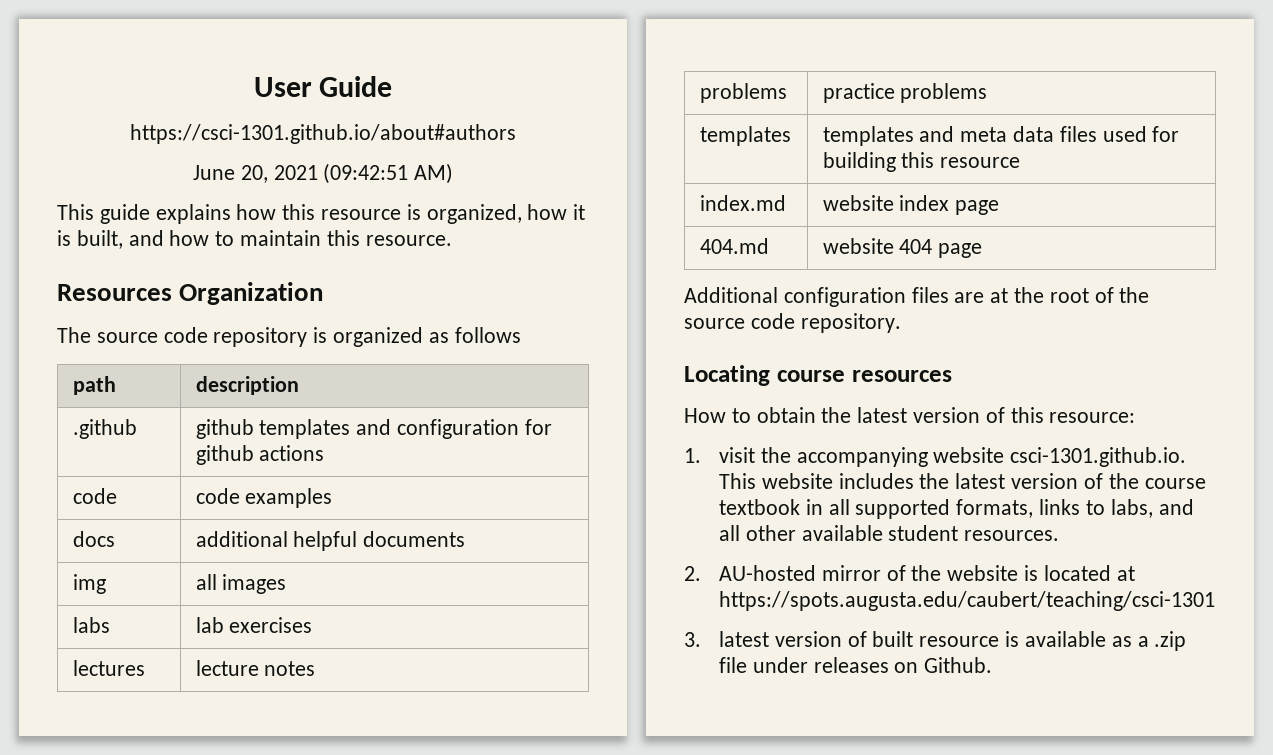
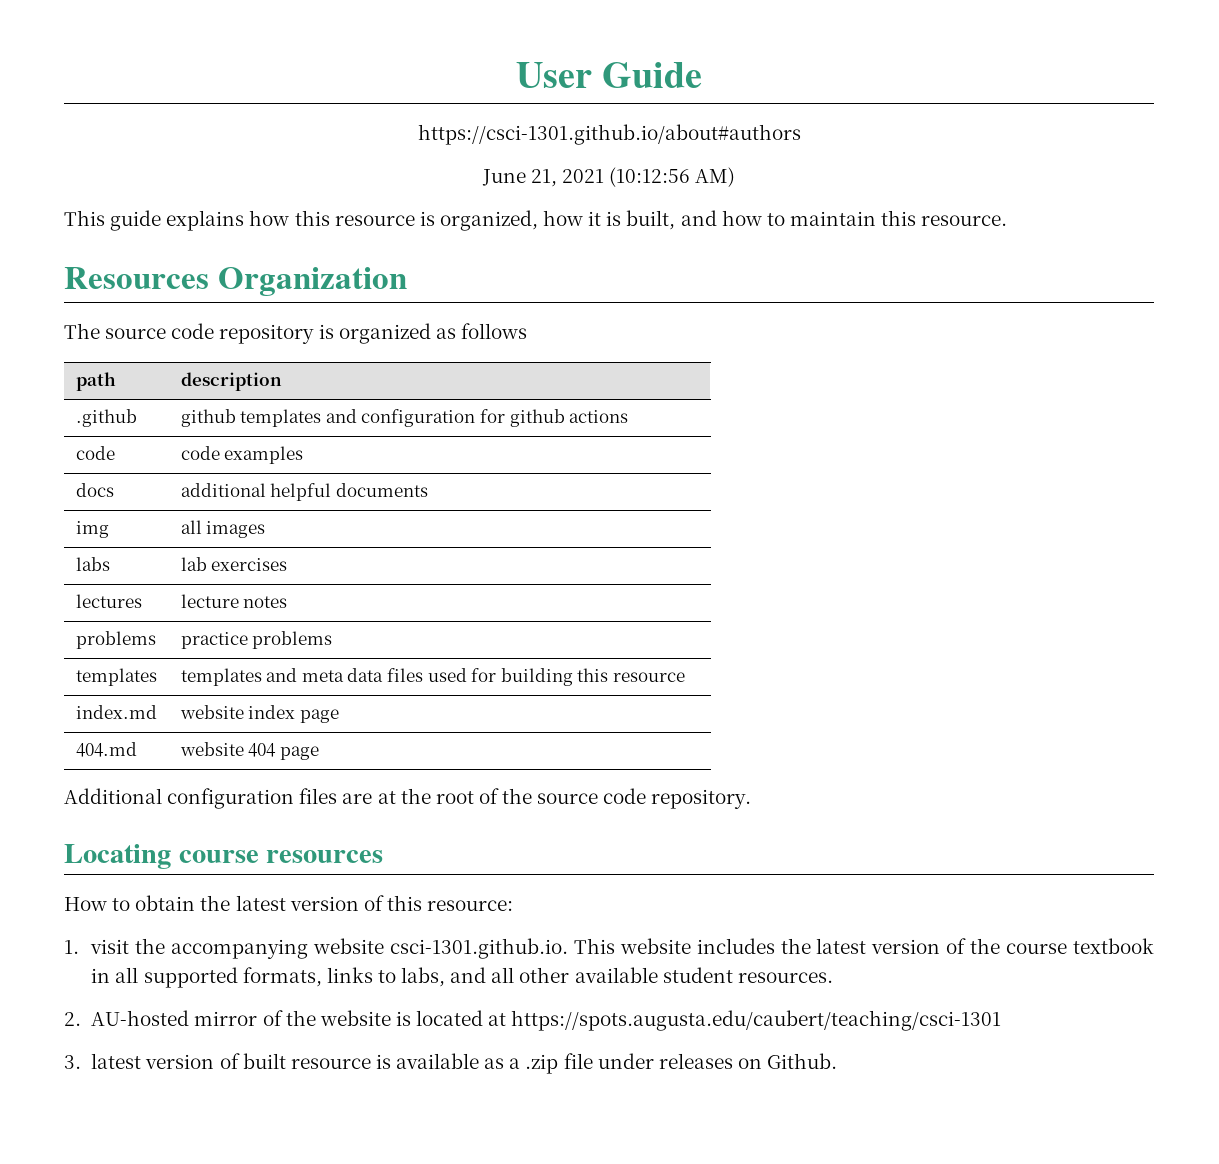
[240,163,409,184] 20, 2021 (09:42:51 -> [530,167,691,187] 21, 2021 (10:12:56

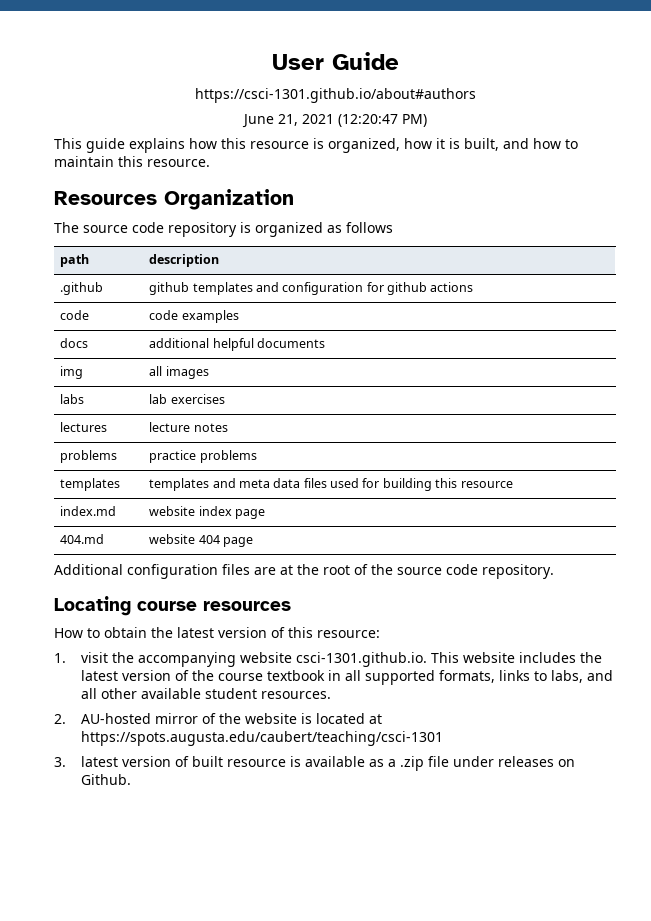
[609,167,736,187] (10:12:56 AM) -> [337,114,427,127] (12:20:47 PM)

